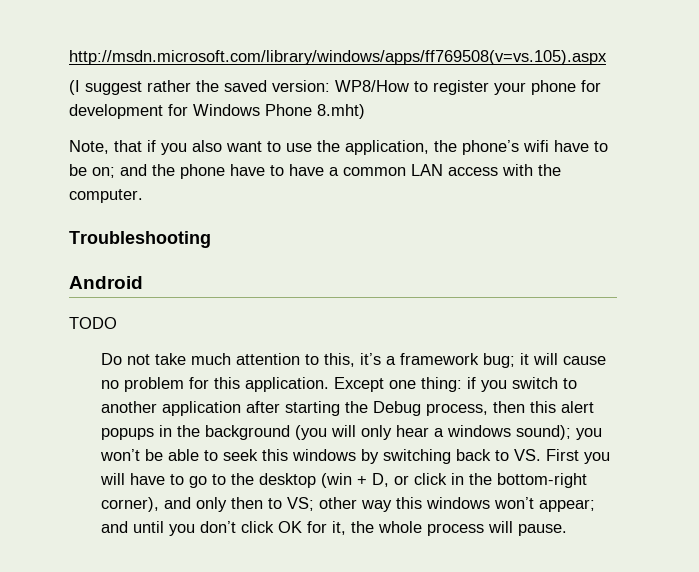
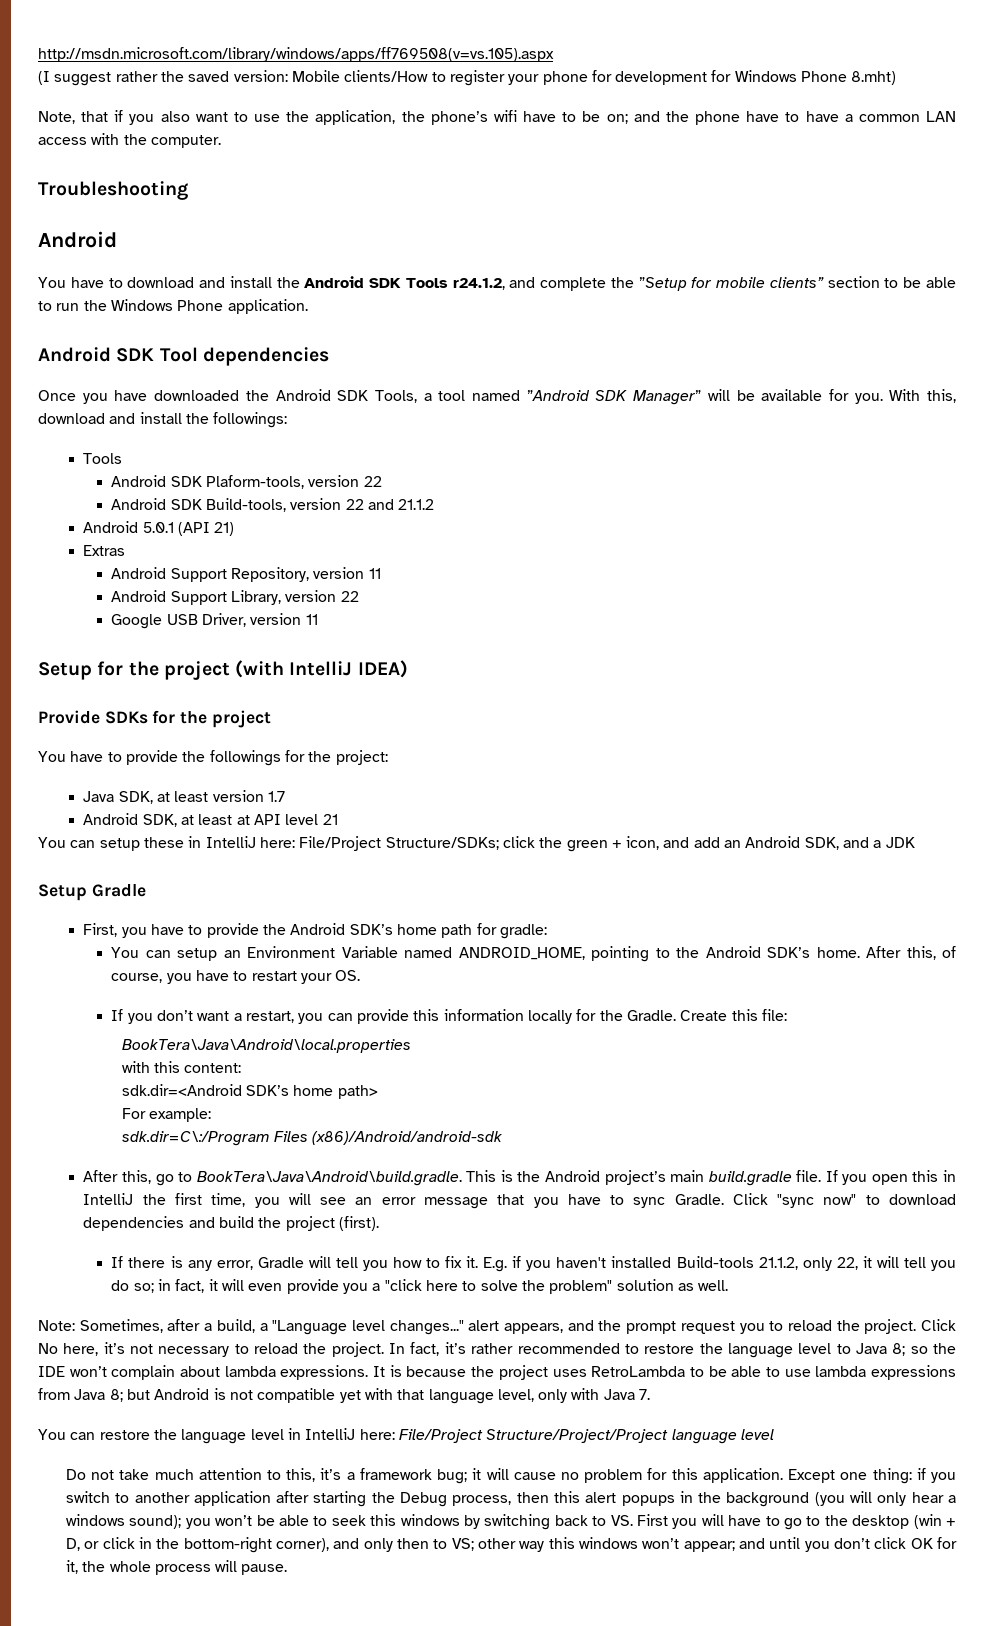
[335,80,409,92] WP8/How -> [291,70,429,82] Mobile clients/How
[69,317,117,329] TODO -> [38,276,957,291] [38,299,308,314] [38,347,329,366] [38,389,957,405] [38,412,288,428] [83,453,123,464] [111,475,382,489] [111,498,435,512] [83,521,235,536] [83,545,126,556] [111,567,381,582] [111,590,359,605] [111,613,318,629] [38,660,408,680] [38,710,271,728] [38,750,388,766] [83,790,286,804] [83,813,338,827] [38,836,915,852] [38,884,146,901] [83,923,548,939] [111,946,956,962] [111,970,361,984] [111,1009,787,1024] [121,1039,411,1053] [121,1061,242,1073] [121,1084,378,1099] [121,1108,211,1122] [121,1131,503,1146] [83,1170,957,1186] [83,1193,957,1209] [83,1216,380,1231] [111,1256,957,1272] [111,1279,729,1294] [38,1319,957,1335] [38,1342,956,1358] [38,1365,957,1380] [38,1388,651,1404] [38,1428,774,1444] You have to download and install the Android SDK Tools r24.1.2, and complete the ”Setup for mobile clients” section to be able to run the Windows Phone application. // Android SDK Tool dependencies // Once you have downloaded the Android SDK Tools, a tool named ”Android SDK Manager” will be available for you. With this, download and install the followings: // Tools // Android SDK Plaform-tools, version 22 // Android SDK Build-tools, version 22 and 21.1.2 // Android 5.0.1 (API 21) // Extras // Android Support Repository, version 11 // Android Support Library, version 22 // Google USB Driver, version 11 // Setup for the project (with IntelliJ IDEA) // Provide SDKs for the project // You have to provide the followings for the project: // Java SDK, at least version 1.7 // Android SDK, at least at API level 21 // You can setup these in IntelliJ here: File/Project Structure/SDKs; click the green + icon, and add an Android SDK, and a JDK // Setup Gradle // First, you have to provide the Android SDK’s home path for gradle: // You can setup an Environment Variable named ANDROID_HOME, pointing to the Android SDK’s home. After this, of course, you have to restart your OS. // If you don’t want a restart, you can provide this information locally for the Gradle. Create this file: // BookTera\Java\Android\local.properties // with this content: // sdk.dir=<Android SDK’s home path> // For example: // sdk.dir=C\:/Program Files (x86)/Android/android-sdk // After this, go to BookTera\Java\Android\build.gradle. This is the Android project’s main build.gradle file. If you open this in IntelliJ the first time, you will see an error message that you have to sync Gradle. Click "sync now" to download dependencies and build the project (first). // If there is any error, Gradle will tell you how to fix it. E.g. if you haven't installed Build-tools 21.1.2, only 22, it will tell you do so; in fact, it will even provide you a "click here to solve the problem" solution as well. // Note: Sometimes, after a build, a "Language level changes..." alert appears, and the prompt request you to reload the project. Click No here, it’s not necessary to reload the project. In fact, it’s rather recommended to restore the language level to Java 8; so the IDE won’t complain about lambda expressions. It is because the project uses RetroLambda to be able to use lambda expressions from Java 8; but Android is not compatible yet with that language level, only with Java 7. // You can restore the language level in IntelliJ here: File/Project Structure/Project/Project language level

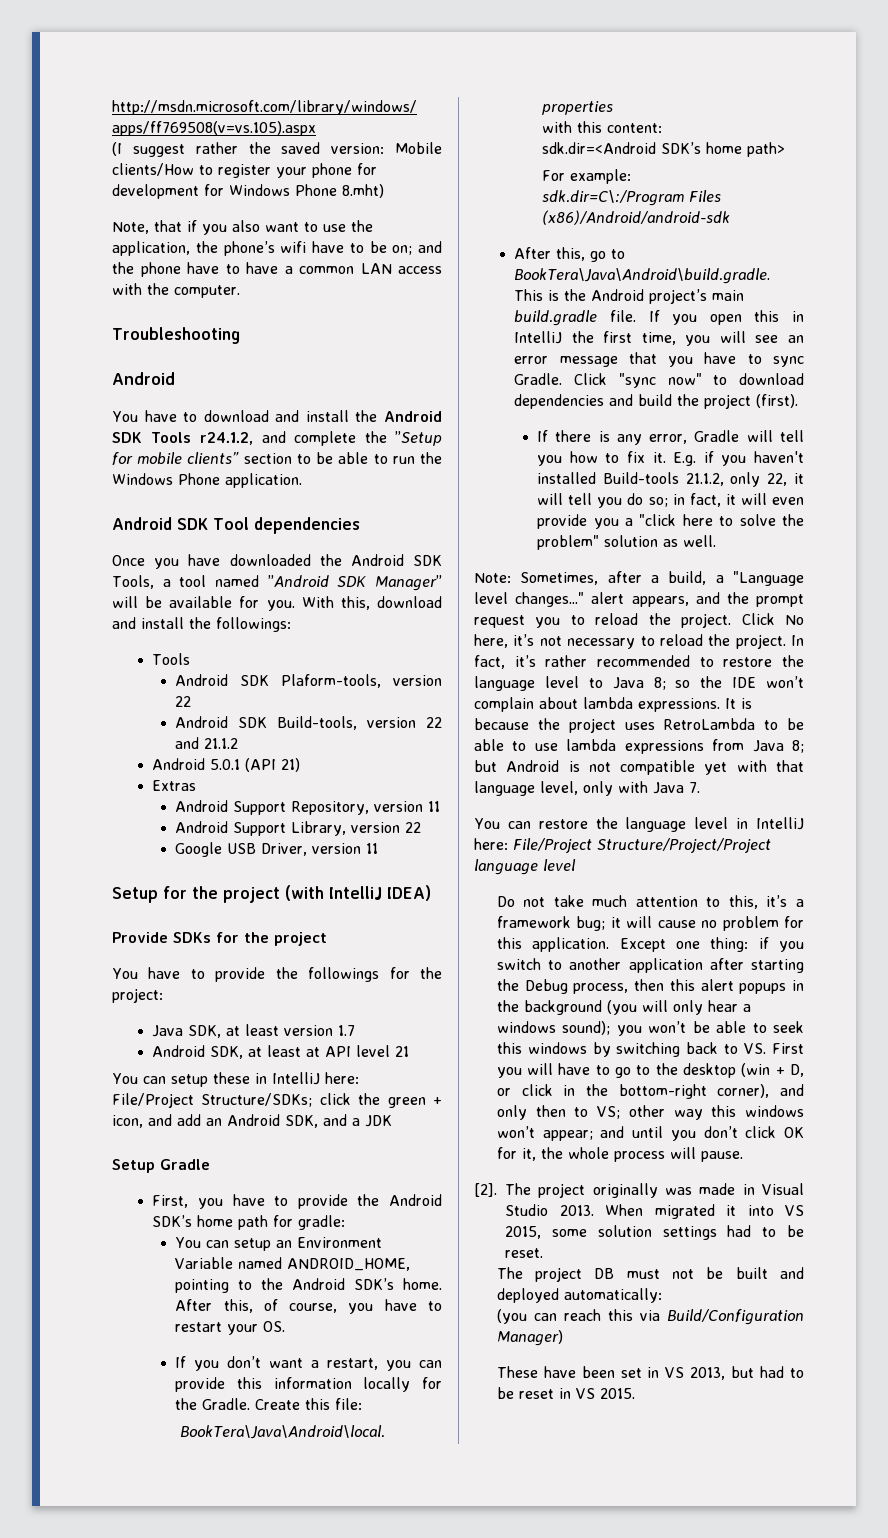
(288, 1569) none -> [474,1183,804,1198] [505,1204,804,1219] [505,1225,804,1240] [505,1248,543,1258] [496,1267,804,1282] [496,1288,662,1303] [496,1309,804,1325] [496,1330,563,1346] [496,1366,804,1380] [496,1387,635,1399] // [2]. The project originally was made in Visual Studio 2013. When migrated it into VS 2015, some solution settings had to be reset. // The project DB must not be built and deployed automatically: // (you can reach this via Build/Configuration Manager) // These have been set in VS 2013, but had to be reset in VS 2015.

